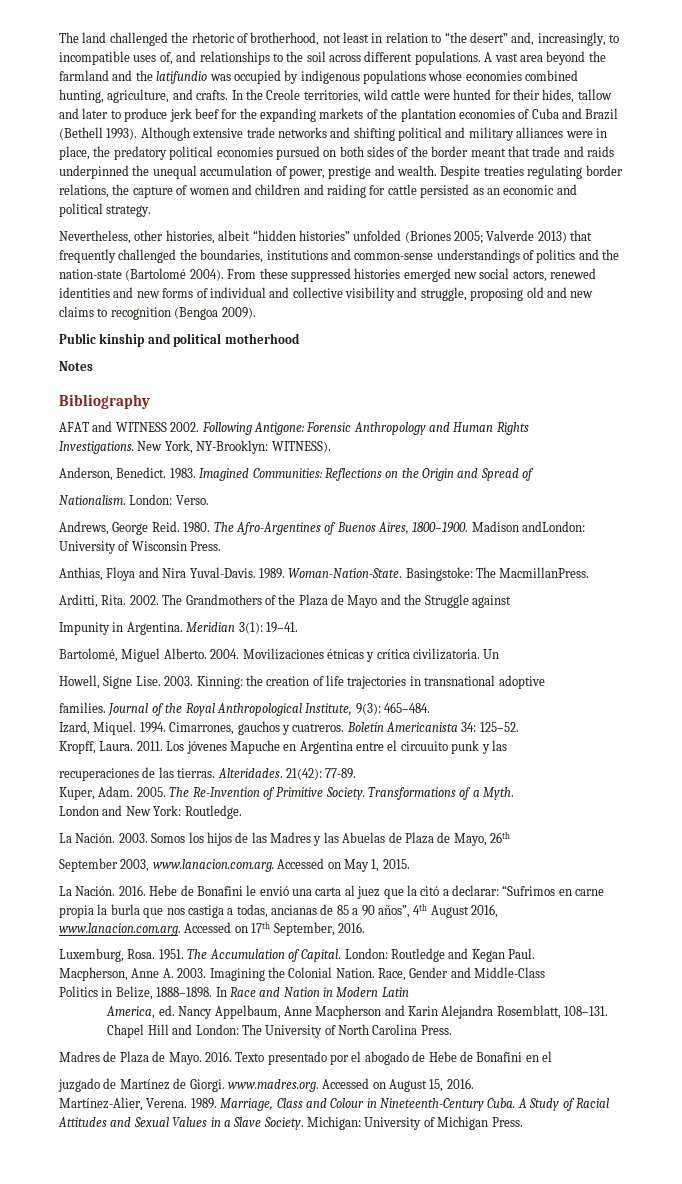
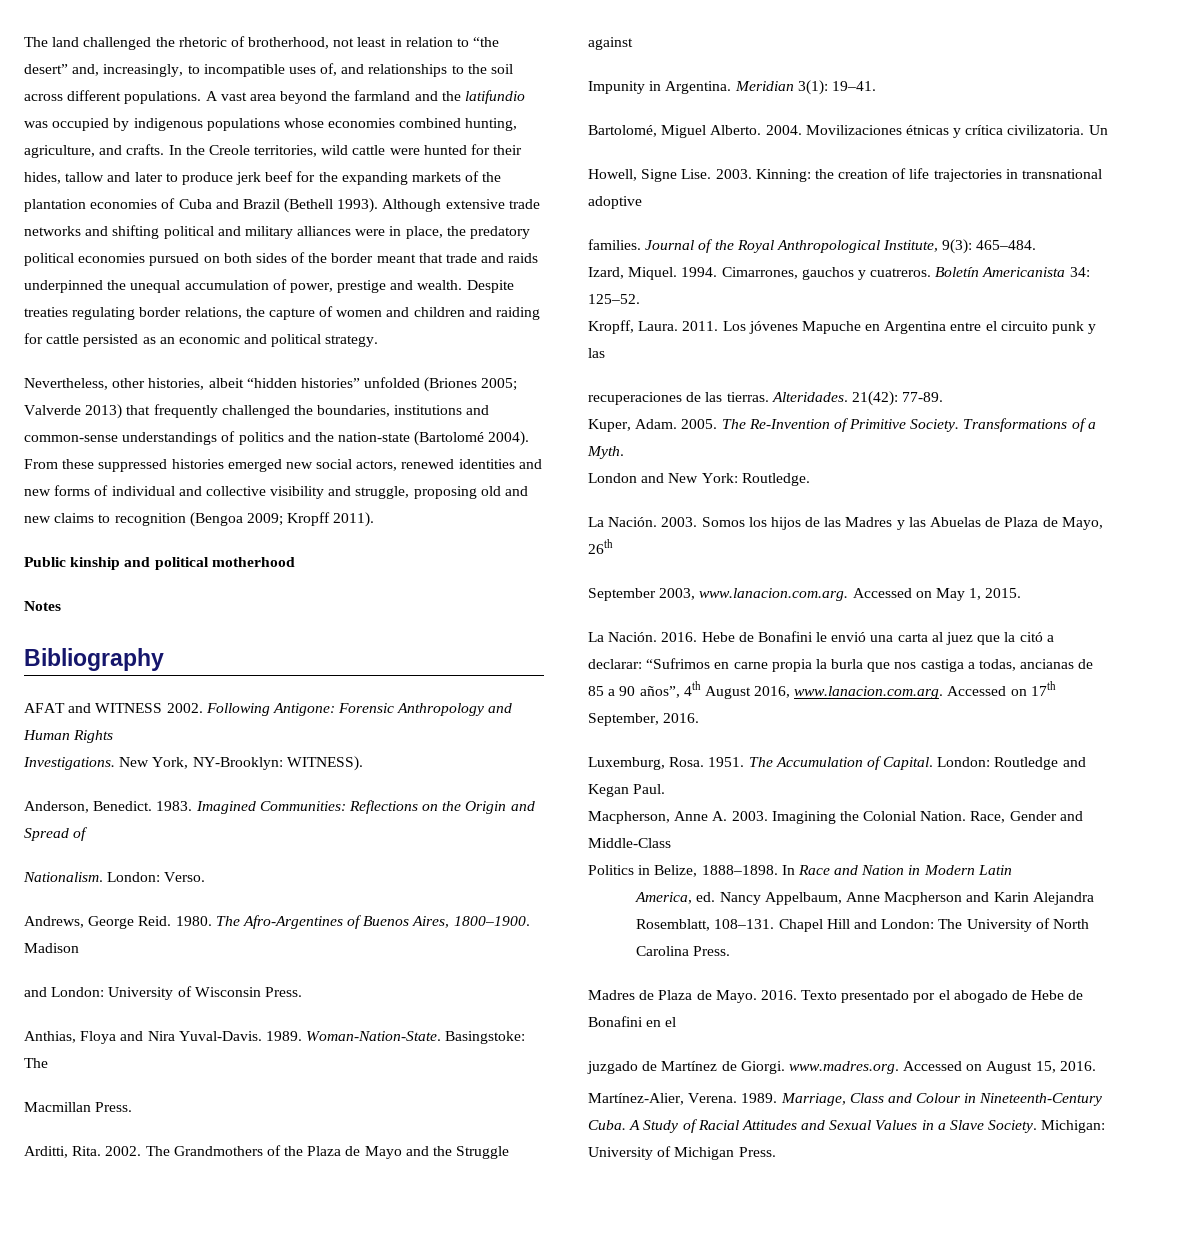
[221,307,256,319] 2009). -> [246,512,375,527] 2009; Kropff 2011).
[522,521,586,532] andLondon: -> [24,987,105,997] // and London:
[499,567,590,578] MacmillanPress. -> [24,1102,133,1112] // Macmillan Press.
[400,741,448,751] circuuito -> [1000,321,1048,331] circuito

